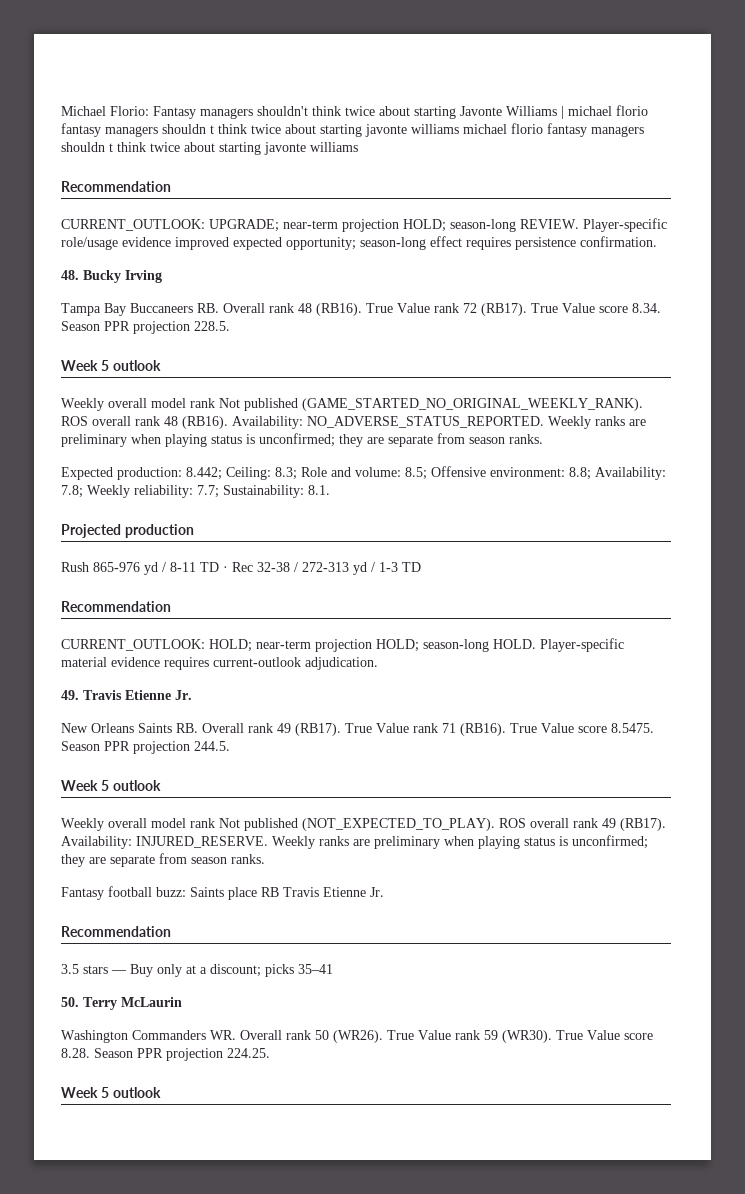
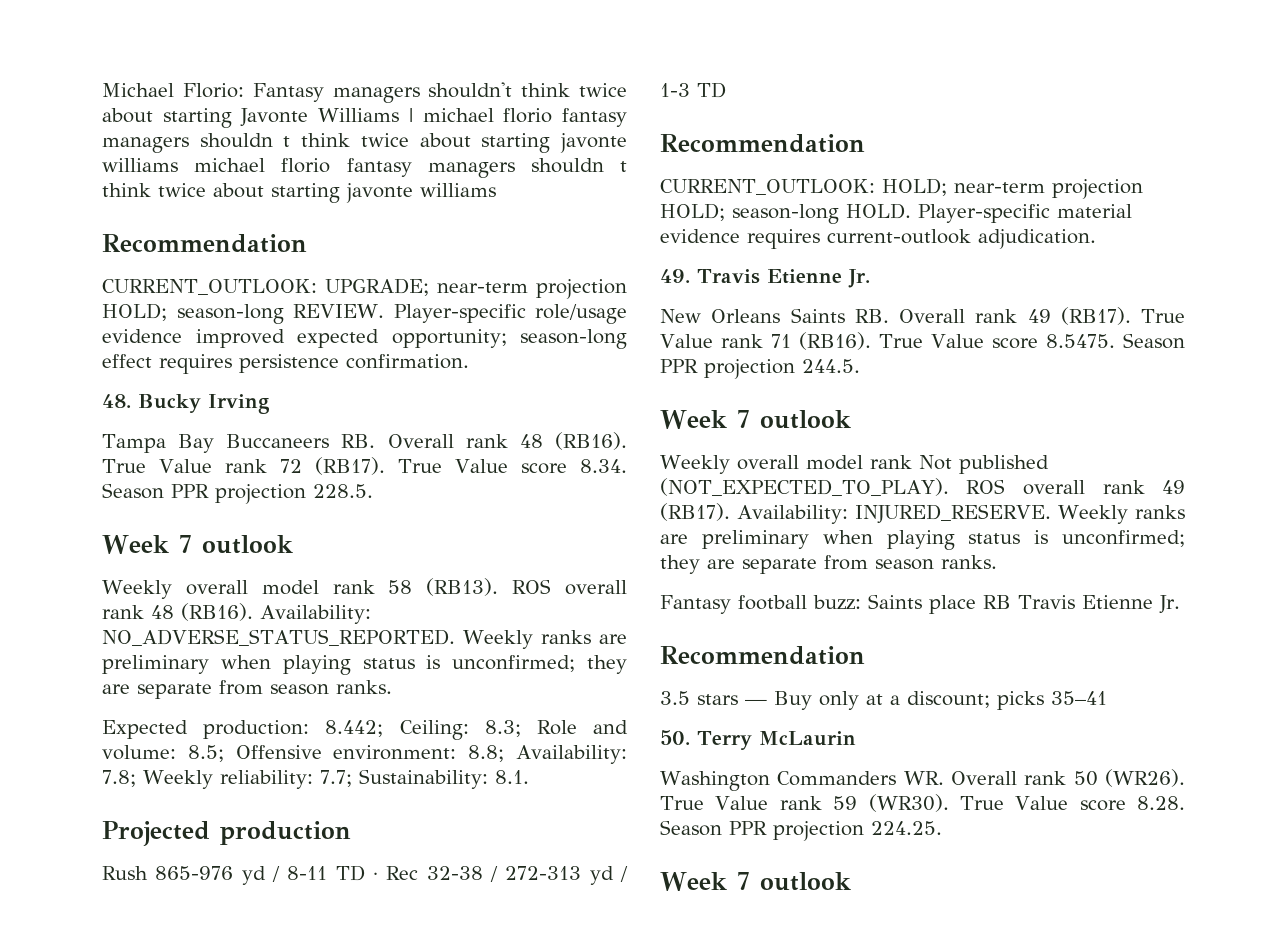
[100,360,161,371] [61,398,643,411] 5 outlook // Weekly overall model rank Not published (GAME_STARTED_NO_ORIGINAL_WEEKLY_RANK). -> [178,535,293,554] [102,578,499,599] 7 outlook // Weekly overall model rank 58 (RB13).
[100,780,109,791] 5 -> [736,410,750,428] 7
[100,1087,109,1098] 5 -> [736,872,750,890] 7

